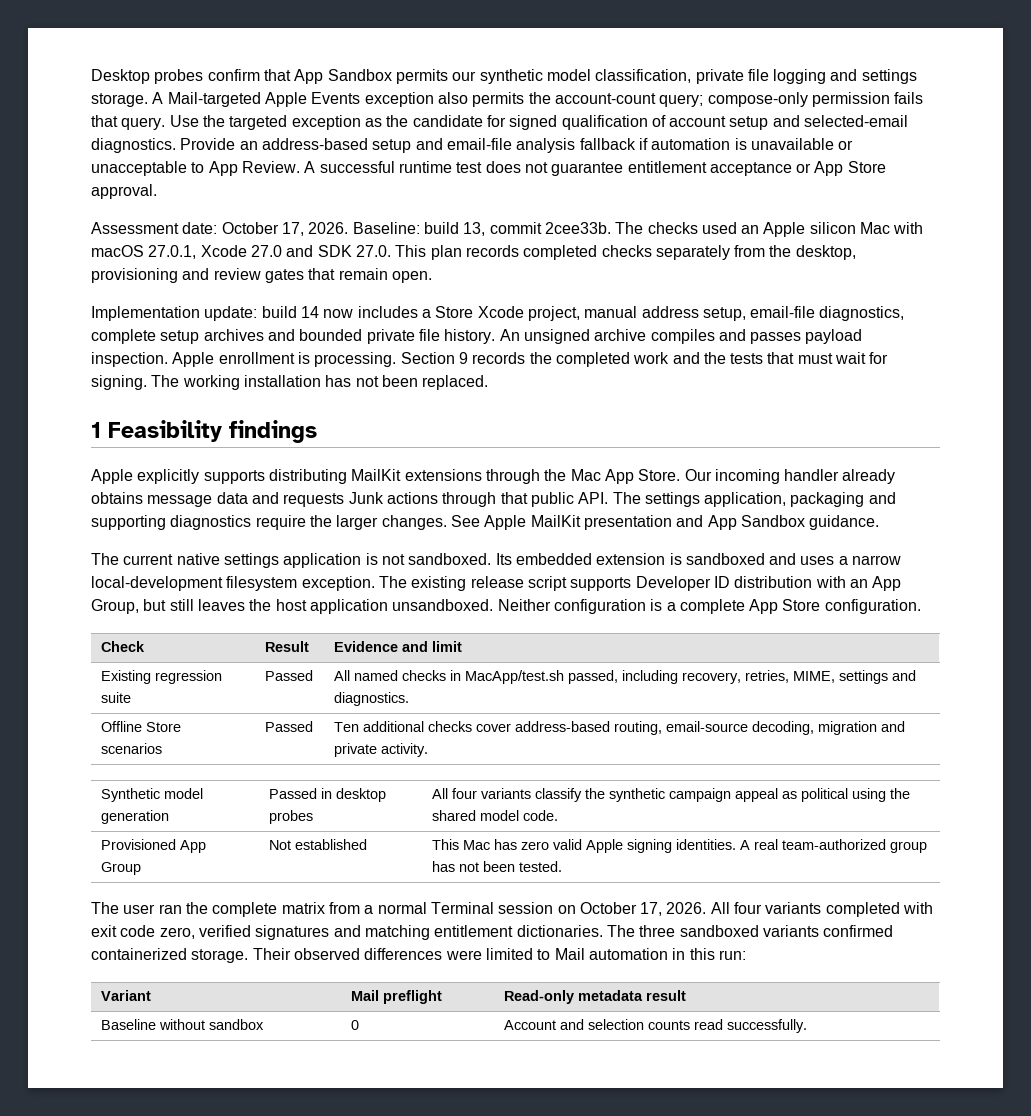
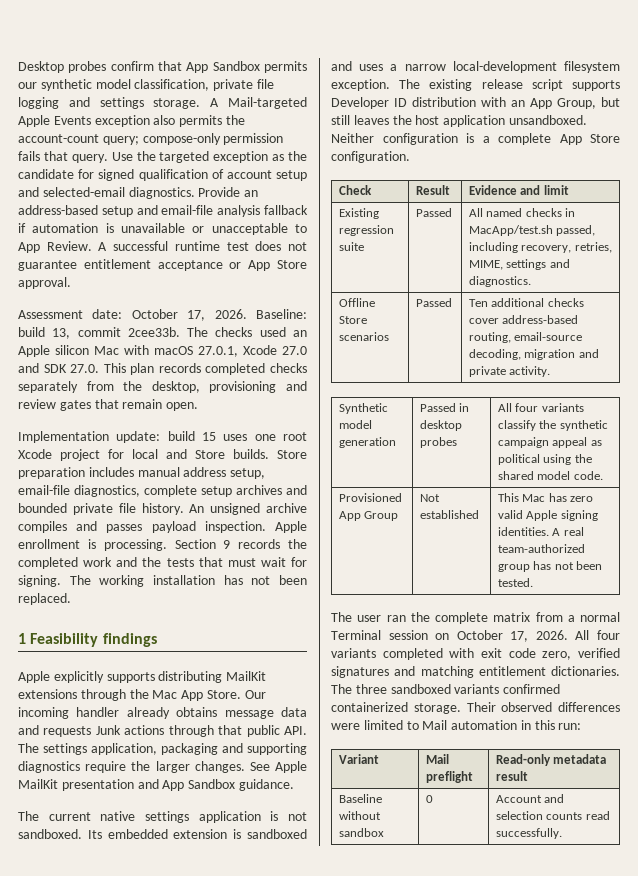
[300,306,580,321] 14 now includes a Store Xcode project, -> [202,432,307,441] [18,449,307,461] [18,467,134,479] 15 uses one root Xcode project for local and Store builds. Store preparation includes

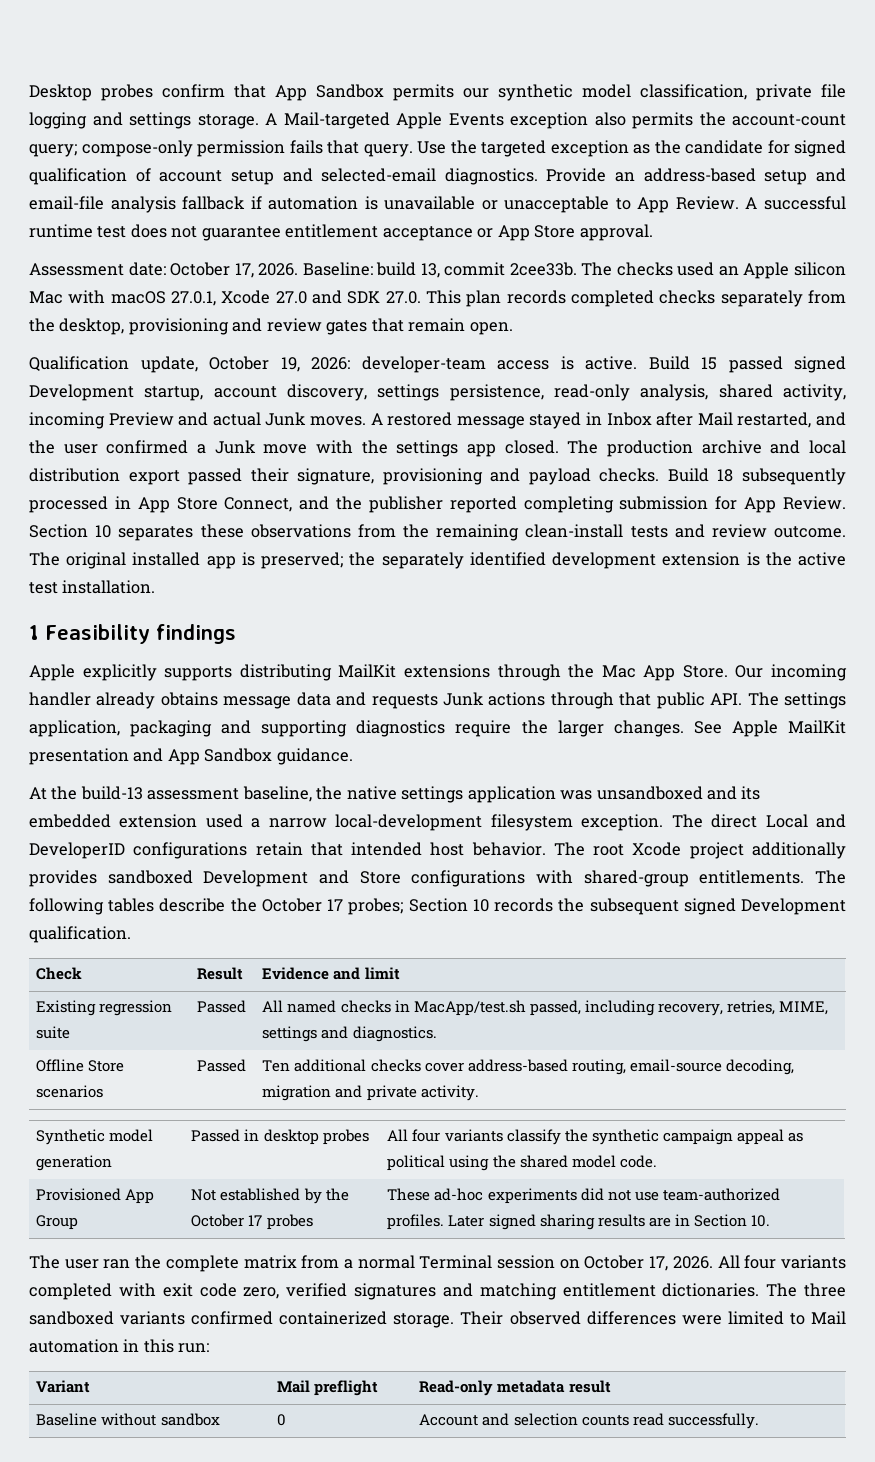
[18,431,307,443] [18,449,307,461] [18,467,266,479] [18,485,307,497] [18,503,307,515] [18,521,308,533] [18,539,307,551] [18,557,307,569] [18,575,307,587] [18,593,71,605] Implementation update: build 15 uses one root Xcode project for local and Store builds. Store preparation includes manual address setup, email-file diagnostics, complete setup archives and bounded private file history. An unsigned archive compiles and passes payload inspection. Apple enrollment is processing. Section 9 records the completed work and the tests that must wait for signing. The working installation has not been replaced. -> [29,356,846,373] [29,384,847,401] [29,412,847,429] [29,440,846,457] [29,468,846,485] [29,496,846,513] [29,524,846,541] [29,552,847,569] [29,580,156,594] Qualification update, October 19, 2026: developer-team access is active. Build 15 passed signed Development startup, account discovery, settings persistence, read-only analysis, shared activity, incoming Preview and actual Junk moves. A restored message stayed in Inbox after Mail restarted, and the user confirmed a Junk move with the settings app closed. The production archive and local distribution export passed their signature, provisioning and payload checks. Build 18 subsequently processed in App Store Connect, and the publisher reported completing submission for App Review. Section 10 separates these observations from the remaining clean-install tests and review outcome. The original installed app is preserved; the separately identified development extension is the active test installation.
[18,811,307,823] [18,829,308,839] [331,61,384,71] The current native settings application is not sandboxed. Its embedded extension is sandboxed and uses -> [29,786,761,803] [29,814,243,828] At the build-13 assessment baseline, the native settings application was unsandboxed and its embedded extension used
[429,79,620,91] [331,97,620,109] [331,115,587,127] [331,133,620,145] [331,151,410,163] existing release script supports Developer ID distribution with an App Group, but still leaves the host application unsandboxed. Neither configuration is a complete App Store configuration. -> [711,814,847,828] [29,842,846,859] [29,870,846,887] [29,898,847,915] [29,926,131,943] direct Local and DeveloperID configurations retain that intended host behavior. The root Xcode project additionally provides sandboxed Development and Store configurations with shared-group entitlements. The following tables describe the October 17 probes; Section 10 records the subsequent signed Development qualification.
[497,493,594,502] [497,510,598,521] [497,527,584,536] [497,544,585,553] [497,561,603,572] [497,578,533,587] | This Mac has zero valid Apple signing identities. A real team-authorized group has not been tested. -> [303,1188,349,1204] [191,1214,313,1230] [387,1188,780,1204] [387,1214,770,1230] by the October 17 probes | These ad-hoc experiments did not use team-authorized profiles. Later signed sharing results are in Section 10.

